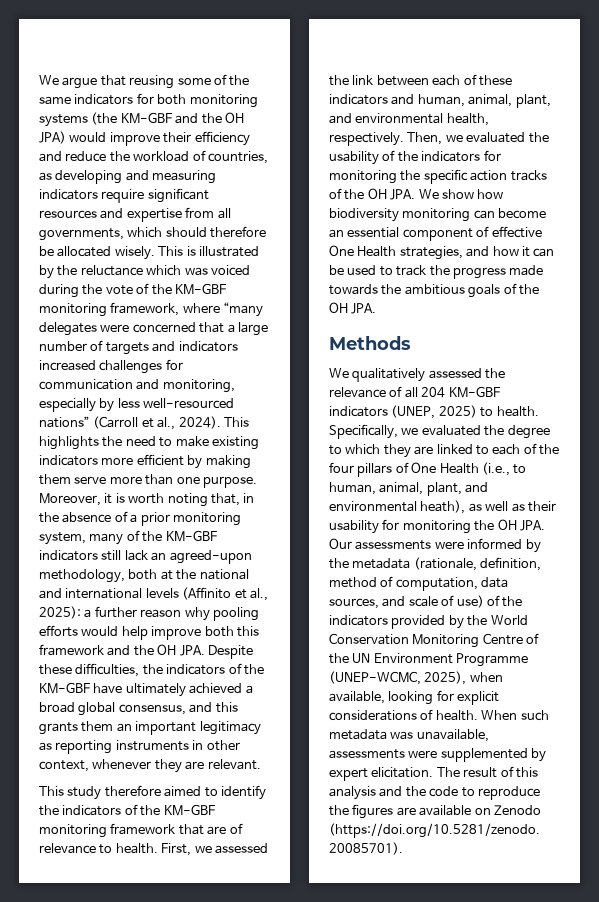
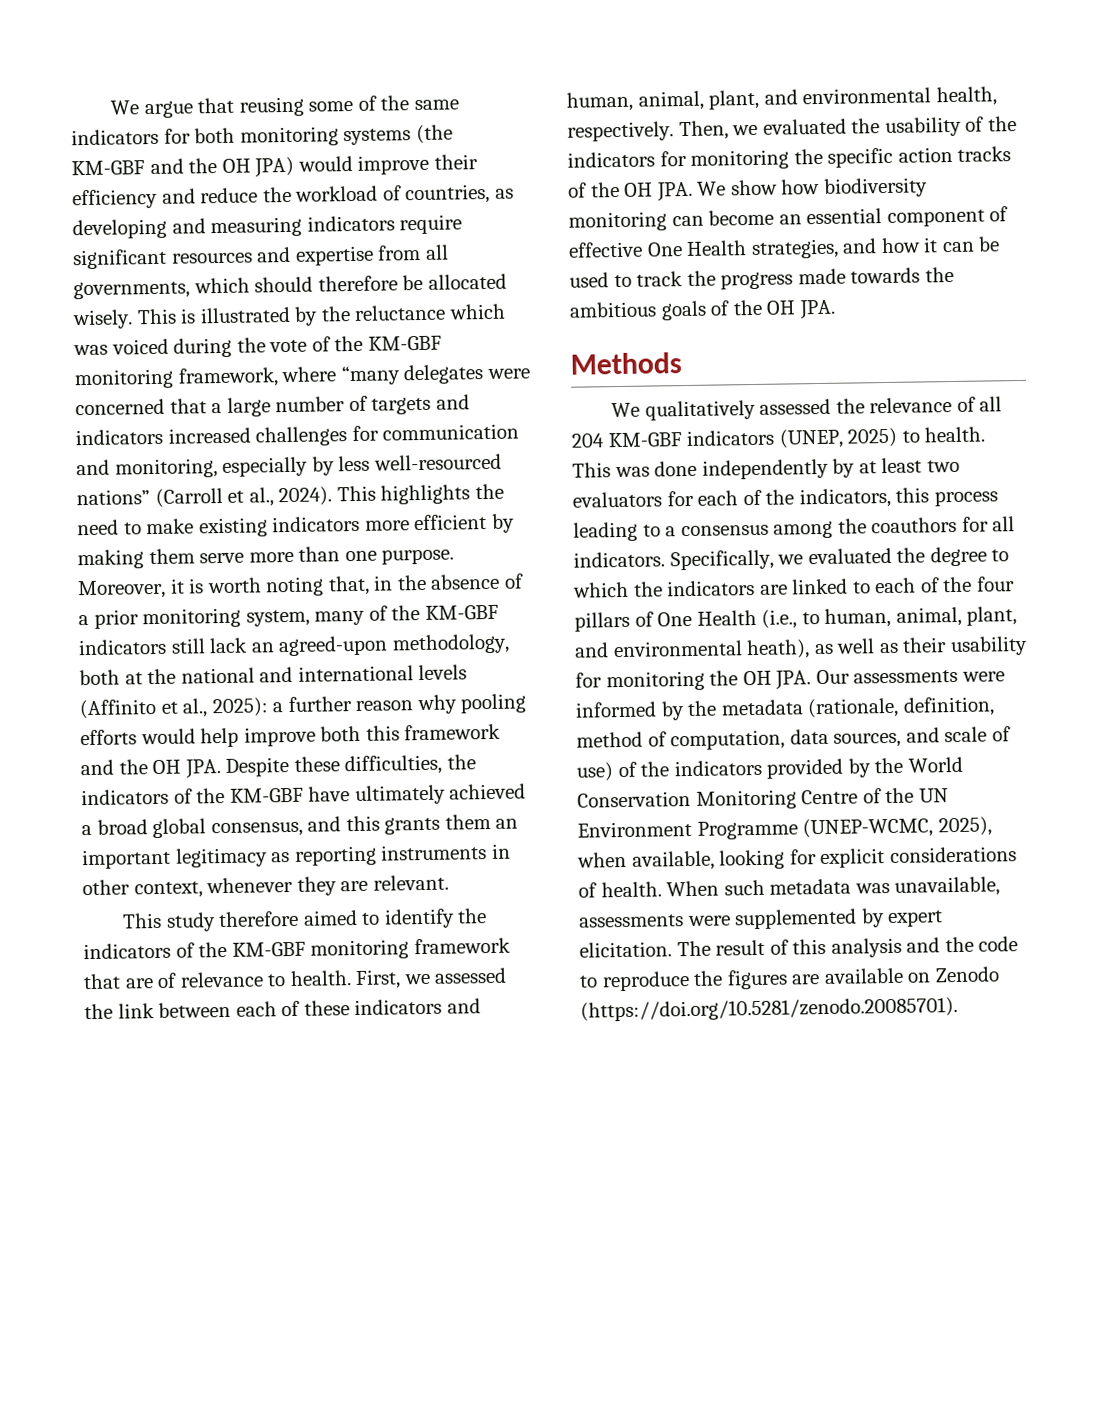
(539, 411) none -> [572,457,960,480] [572,487,998,509] [573,516,1016,542] [573,551,665,568] This was done independently by at least two evaluators for each of the indicators, this process leading to a consensus among the coauthors for all indicators.
[383,444,411,458] they -> [633,579,756,597] the indicators

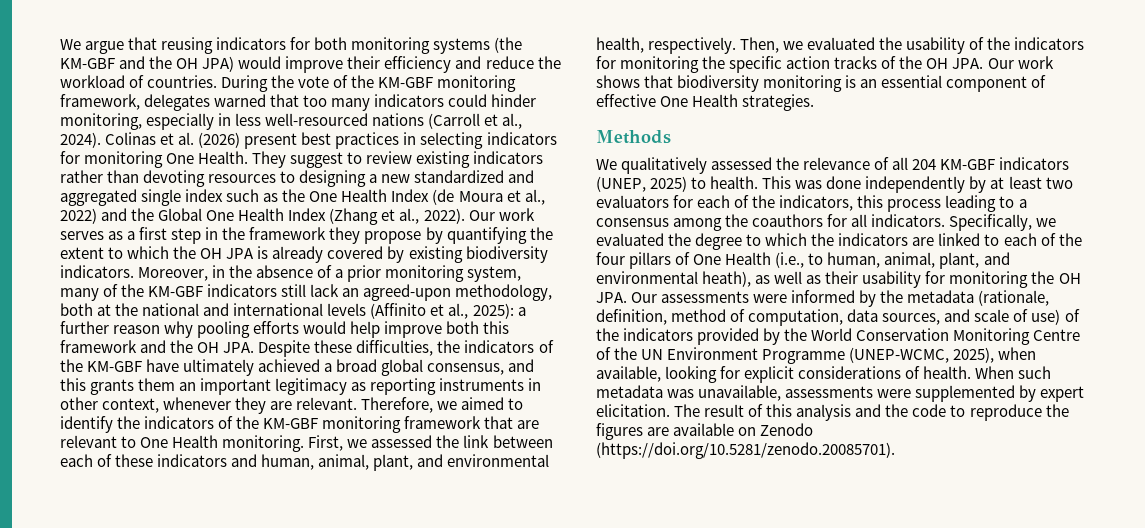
[308,95,459,112] some of the same -> (214, 45) none
[405,183,514,205] [72,214,463,240] [72,244,449,270] [73,273,507,300] [72,303,506,330] [73,337,233,358] countries, as developing and measuring indicators require significant resources and expertise from all governments, which should therefore be allocated wisely. This is illustrated by the reluctance which was voiced during -> [147,75,269,92] countries. During
[281,364,530,386] [75,394,470,417] [75,423,520,447] [76,459,110,476] where “many delegates were concerned that a large number of targets and indicators increased challenges for communication and -> [144,94,537,111] delegates warned that too many indicators could hinder
[311,456,335,476] by -> [218,113,232,126] in
[76,489,150,506] nations” -> [372,113,425,126] nations
[336,483,504,505] [77,513,515,538] [77,546,455,570] [77,575,370,600] This highlights the need to make existing indicators more efficient by making them serve more than one purpose. Moreover, it is worth noting that, -> [105,132,557,149] [60,151,544,168] [60,170,535,187] [60,189,545,206] [60,208,535,225] [60,227,553,244] [60,246,548,263] [60,265,209,281] Colinas et al. (2026) present best practices in selecting indicators for monitoring One Health. They suggest to review existing indicators rather than devoting resources to designing a new standardized and aggregated single index such as the One Health Index (de Moura et al., 2022) and the Global One Health Index (Zhang et al., 2022). Our work serves as a first step in the framework they propose by quantifying the extent to which the OH JPA is already covered by existing biodiversity indicators. Moreover,
[122,910,300,932] // This study therefore -> [361,397,458,413] Therefore, we
[157,970,352,988] of relevance to health. -> [60,435,305,452] relevant to One Health monitoring.
[697,177,928,198] [568,209,775,232] We show how biodiversity monitoring can become -> [987,56,1054,69] [596,75,857,92] Our work shows that biodiversity monitoring is
[750,236,1001,260] [569,266,954,290] [569,299,836,321] strategies, and how it can be used to track the progress made towards the ambitious goals of the OH JPA. -> [742,94,815,111] strategies.

